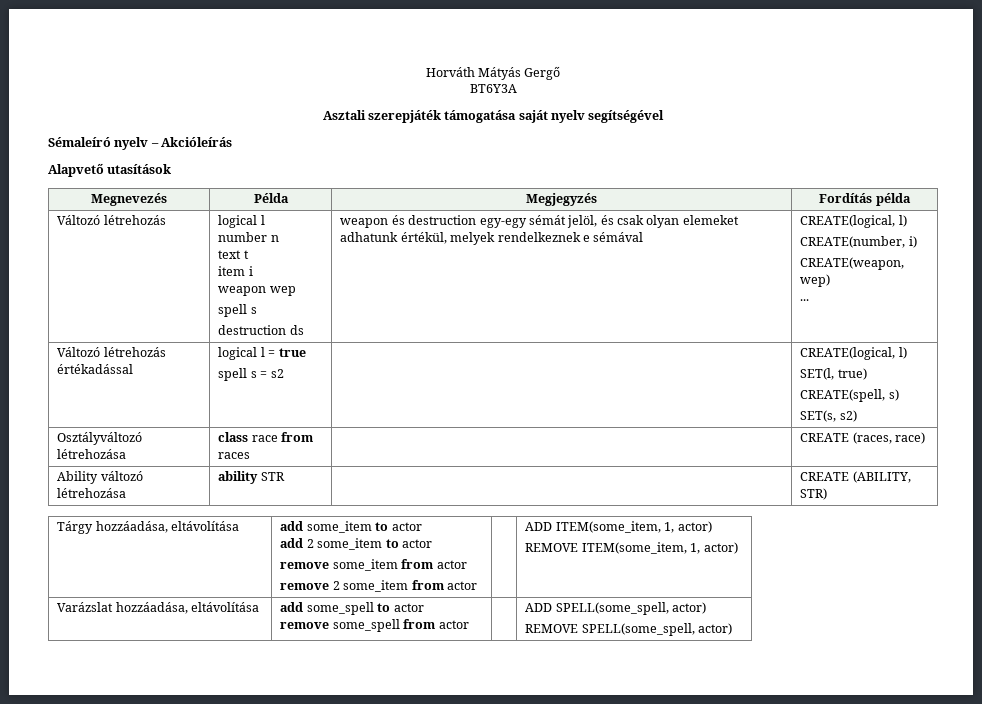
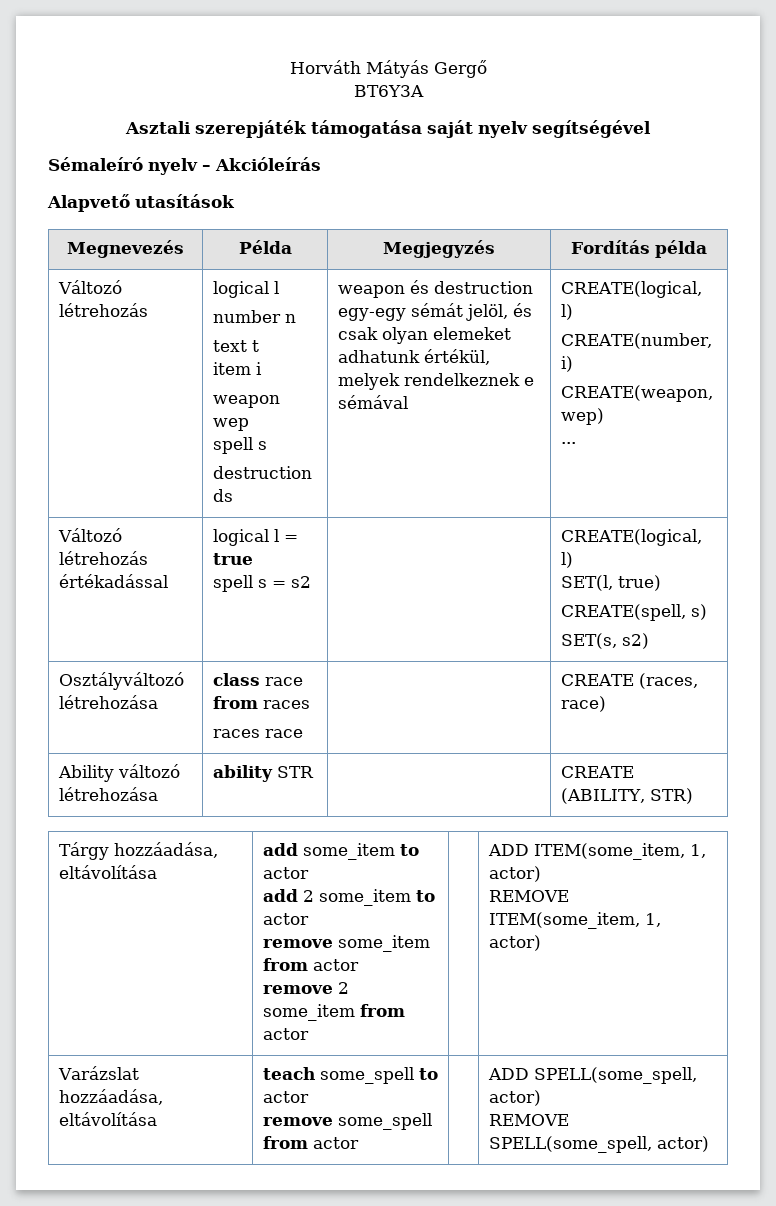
(251, 455) none -> [212,729,303,738] // races race
[280,602,304,612] add -> [262,1067,315,1080] teach

